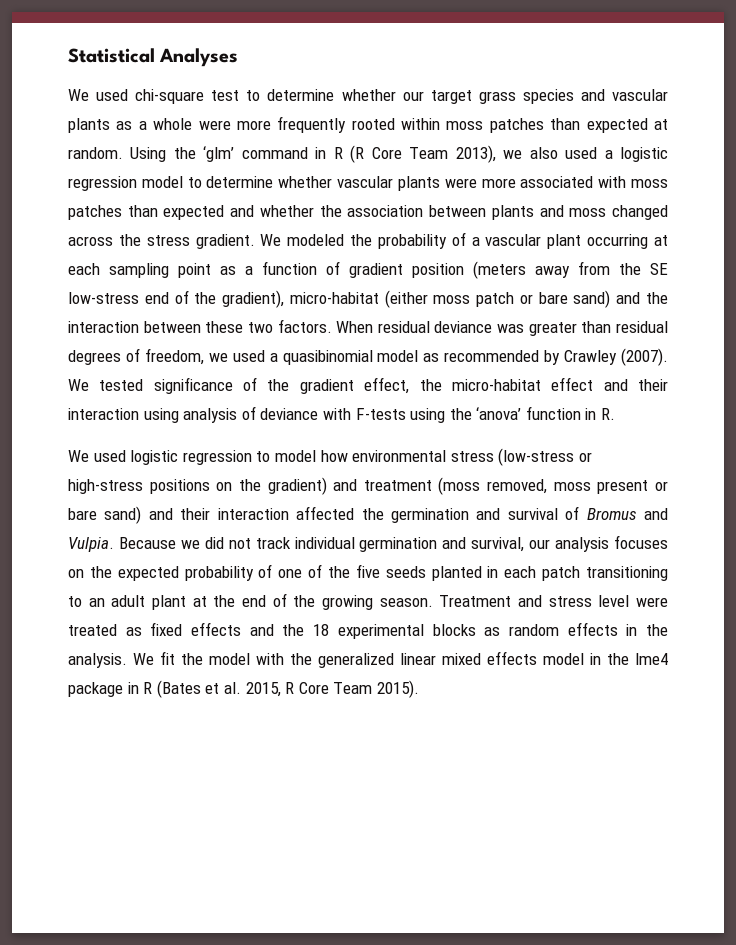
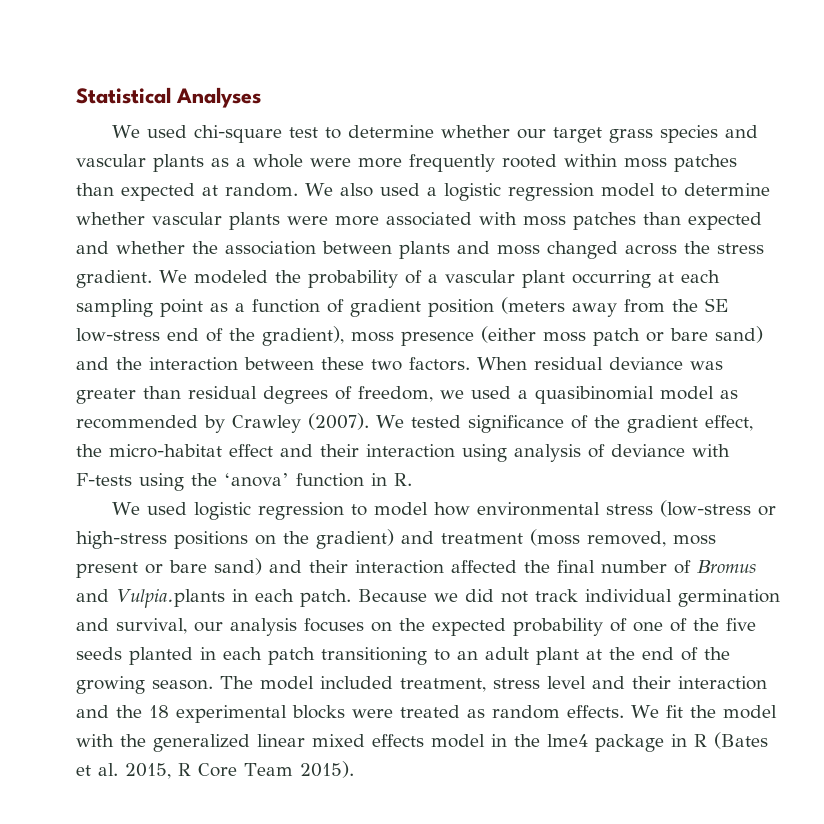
[130,145,523,163] Using the ‘glm’ command in R (R Core Team 2013), we -> [305,183,333,196] We
[289,292,379,304] micro-habitat -> [351,331,474,346] moss presence
[390,506,668,523] [68,537,114,552] germination and survival of Bromus and Vulpia. -> [557,560,756,574] [76,589,351,608] final number of Bromus and Vulpia.plants in each patch.
[439,595,668,607] [68,622,242,636] Treatment and stress level were treated as fixed effects -> [220,676,767,692] The model included treatment, stress level and their interaction
[484,622,668,636] [68,653,127,668] as random effects in the analysis. -> [352,705,624,719] were treated as random effects.

